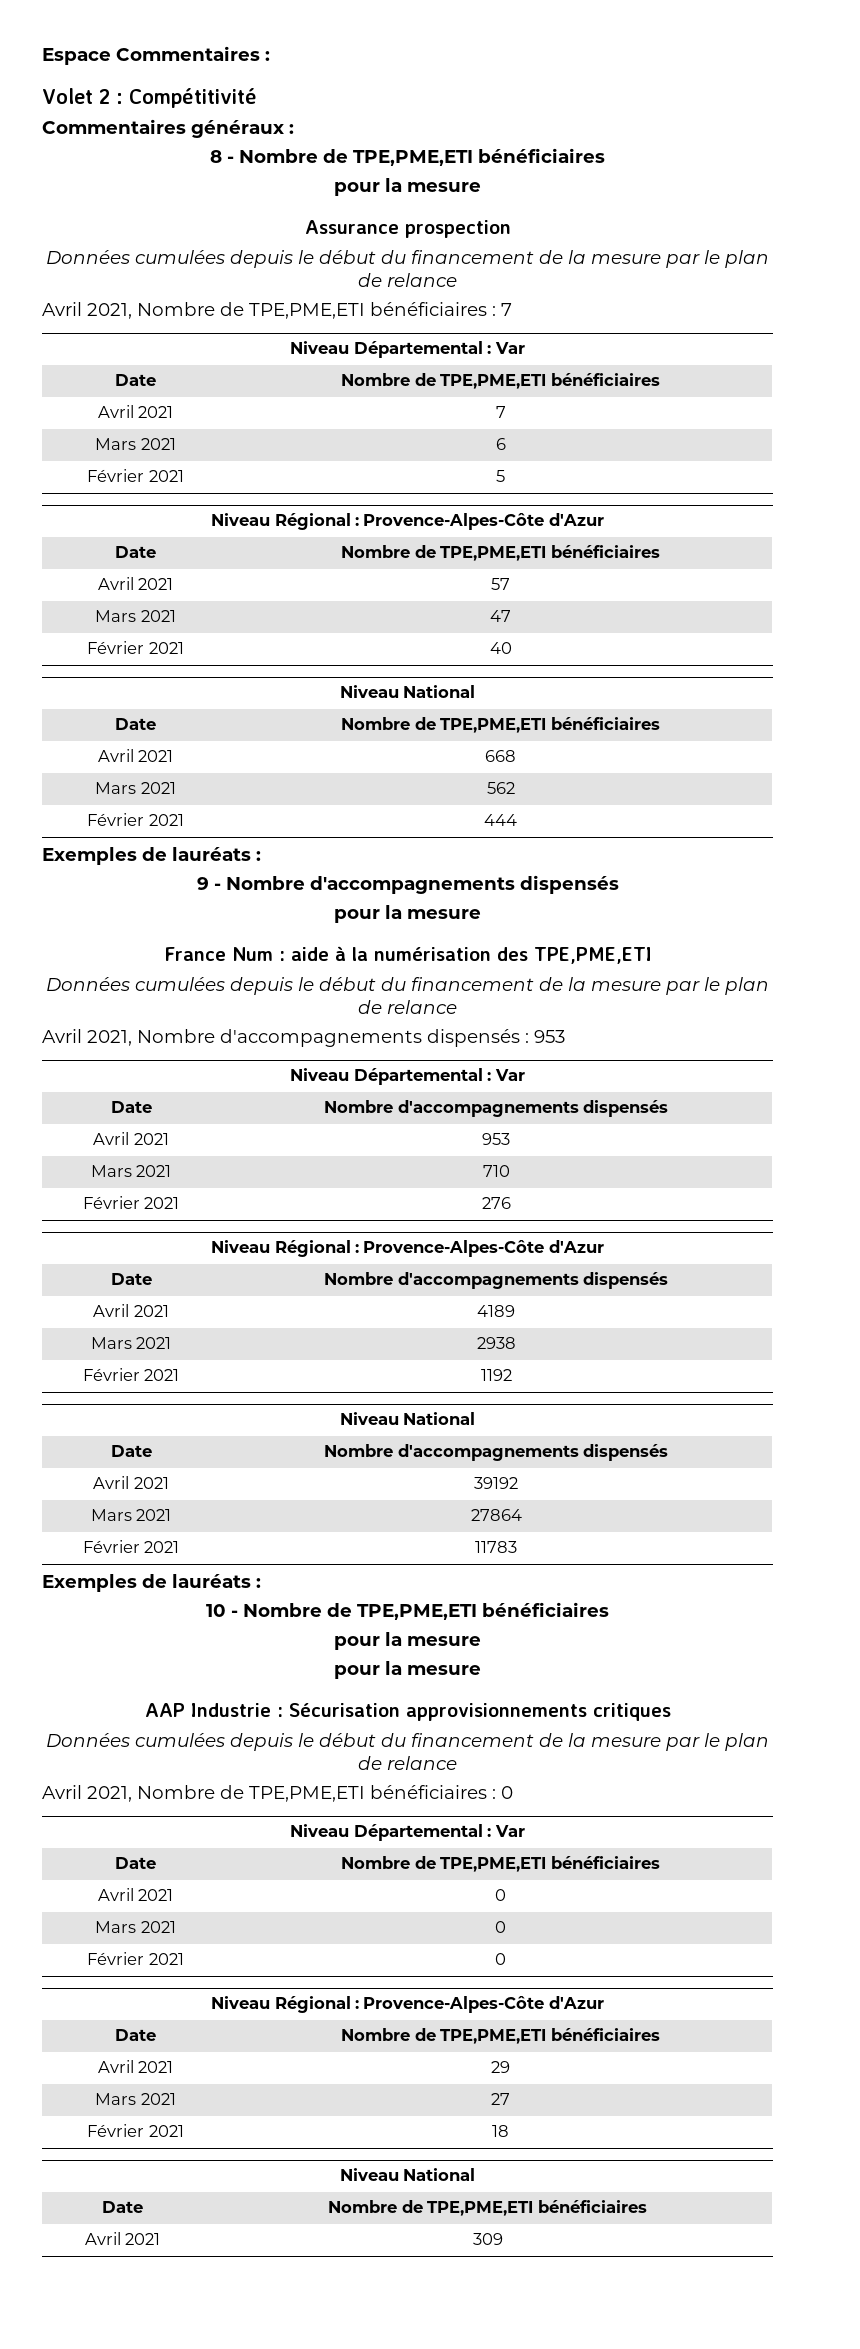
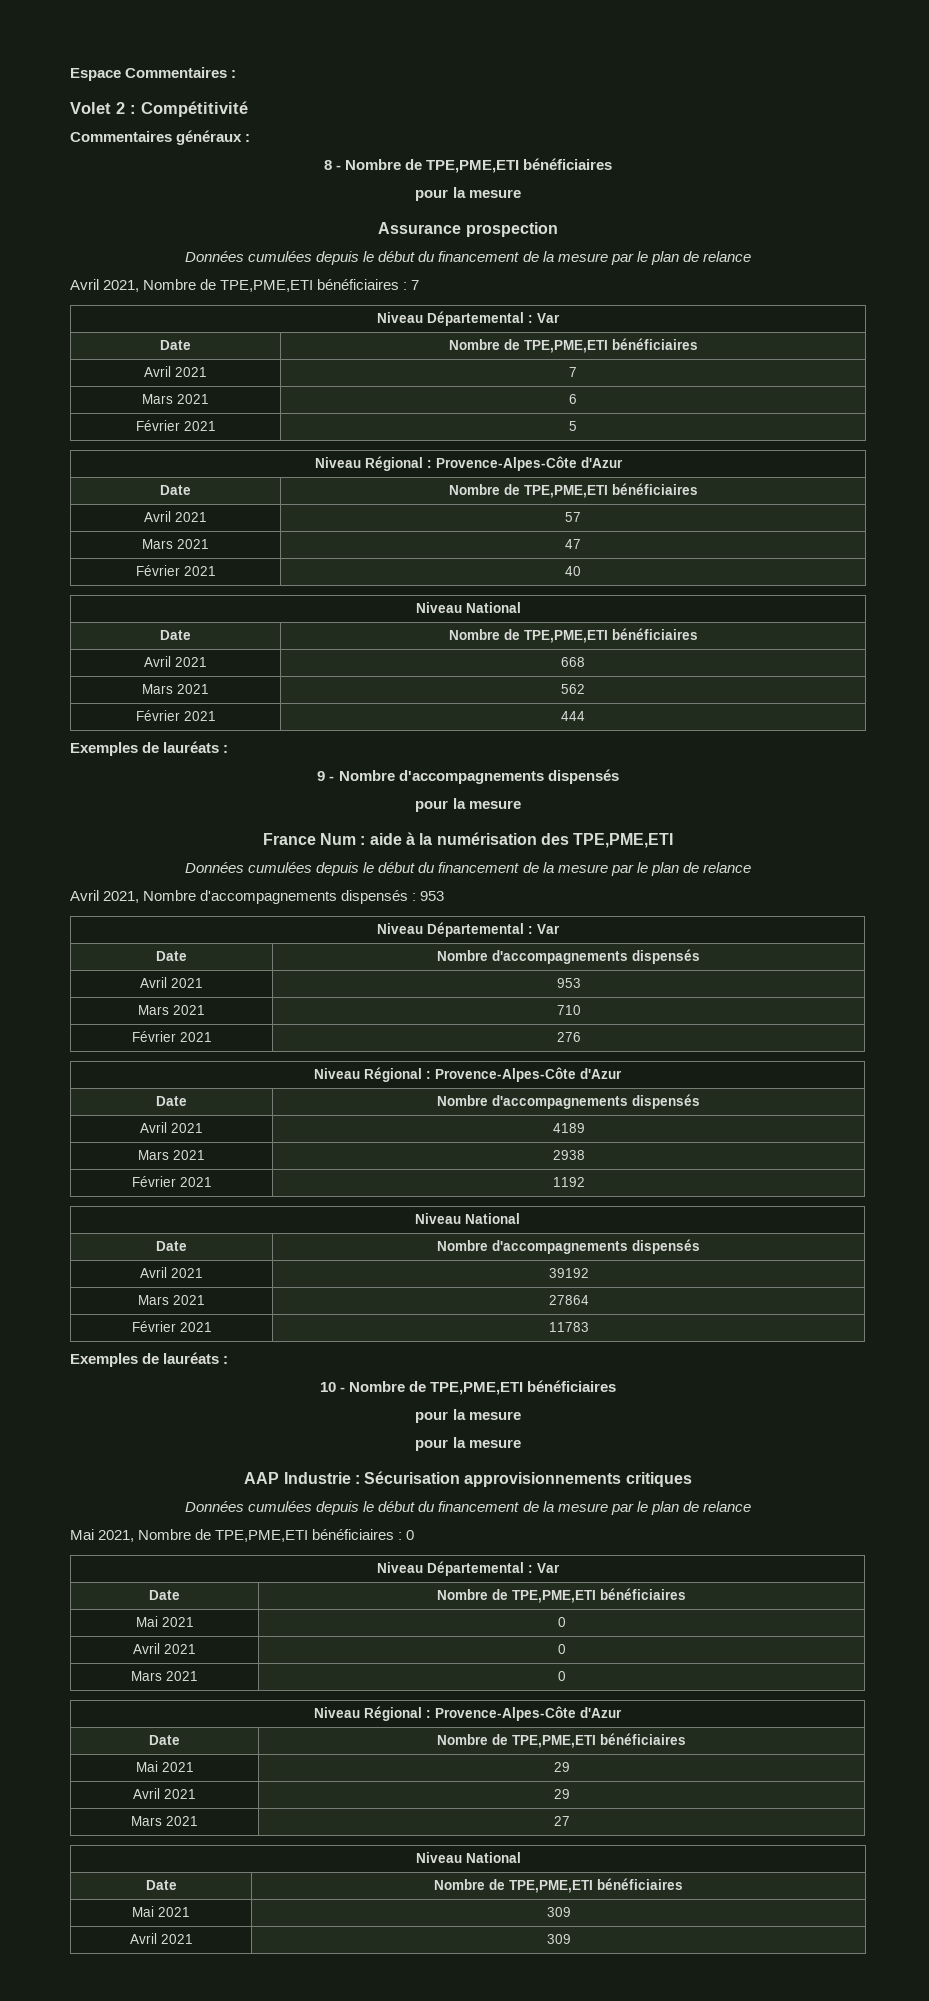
[42,1785,82,1799] Avril -> [70,1529,94,1540] Mai
(660, 1862) none -> [135,1616,194,1627] [557,1617,566,1627] // Mai 2021 | 0
[87,1952,184,1965] [495,1953,506,1965] // Février 2021 | 0 -> (566, 1676) none
(660, 2034) none -> [135,1761,194,1772] [553,1762,570,1772] // Mai 2021 | 29
[87,2124,184,2137] [492,2125,509,2137] [339,2168,476,2181] [102,2201,143,2213] [328,2200,647,2216] // Février 2021 | 18 // Niveau National // Date | Nombre de TPE,PME,ETI bénéficiaires -> [415,1852,521,1863] [145,1880,177,1890] [434,1878,683,1893] [132,1906,190,1917] [546,1907,571,1917] // Niveau National // Date | Nombre de TPE,PME,ETI bénéficiaires // Mai 2021 | 309

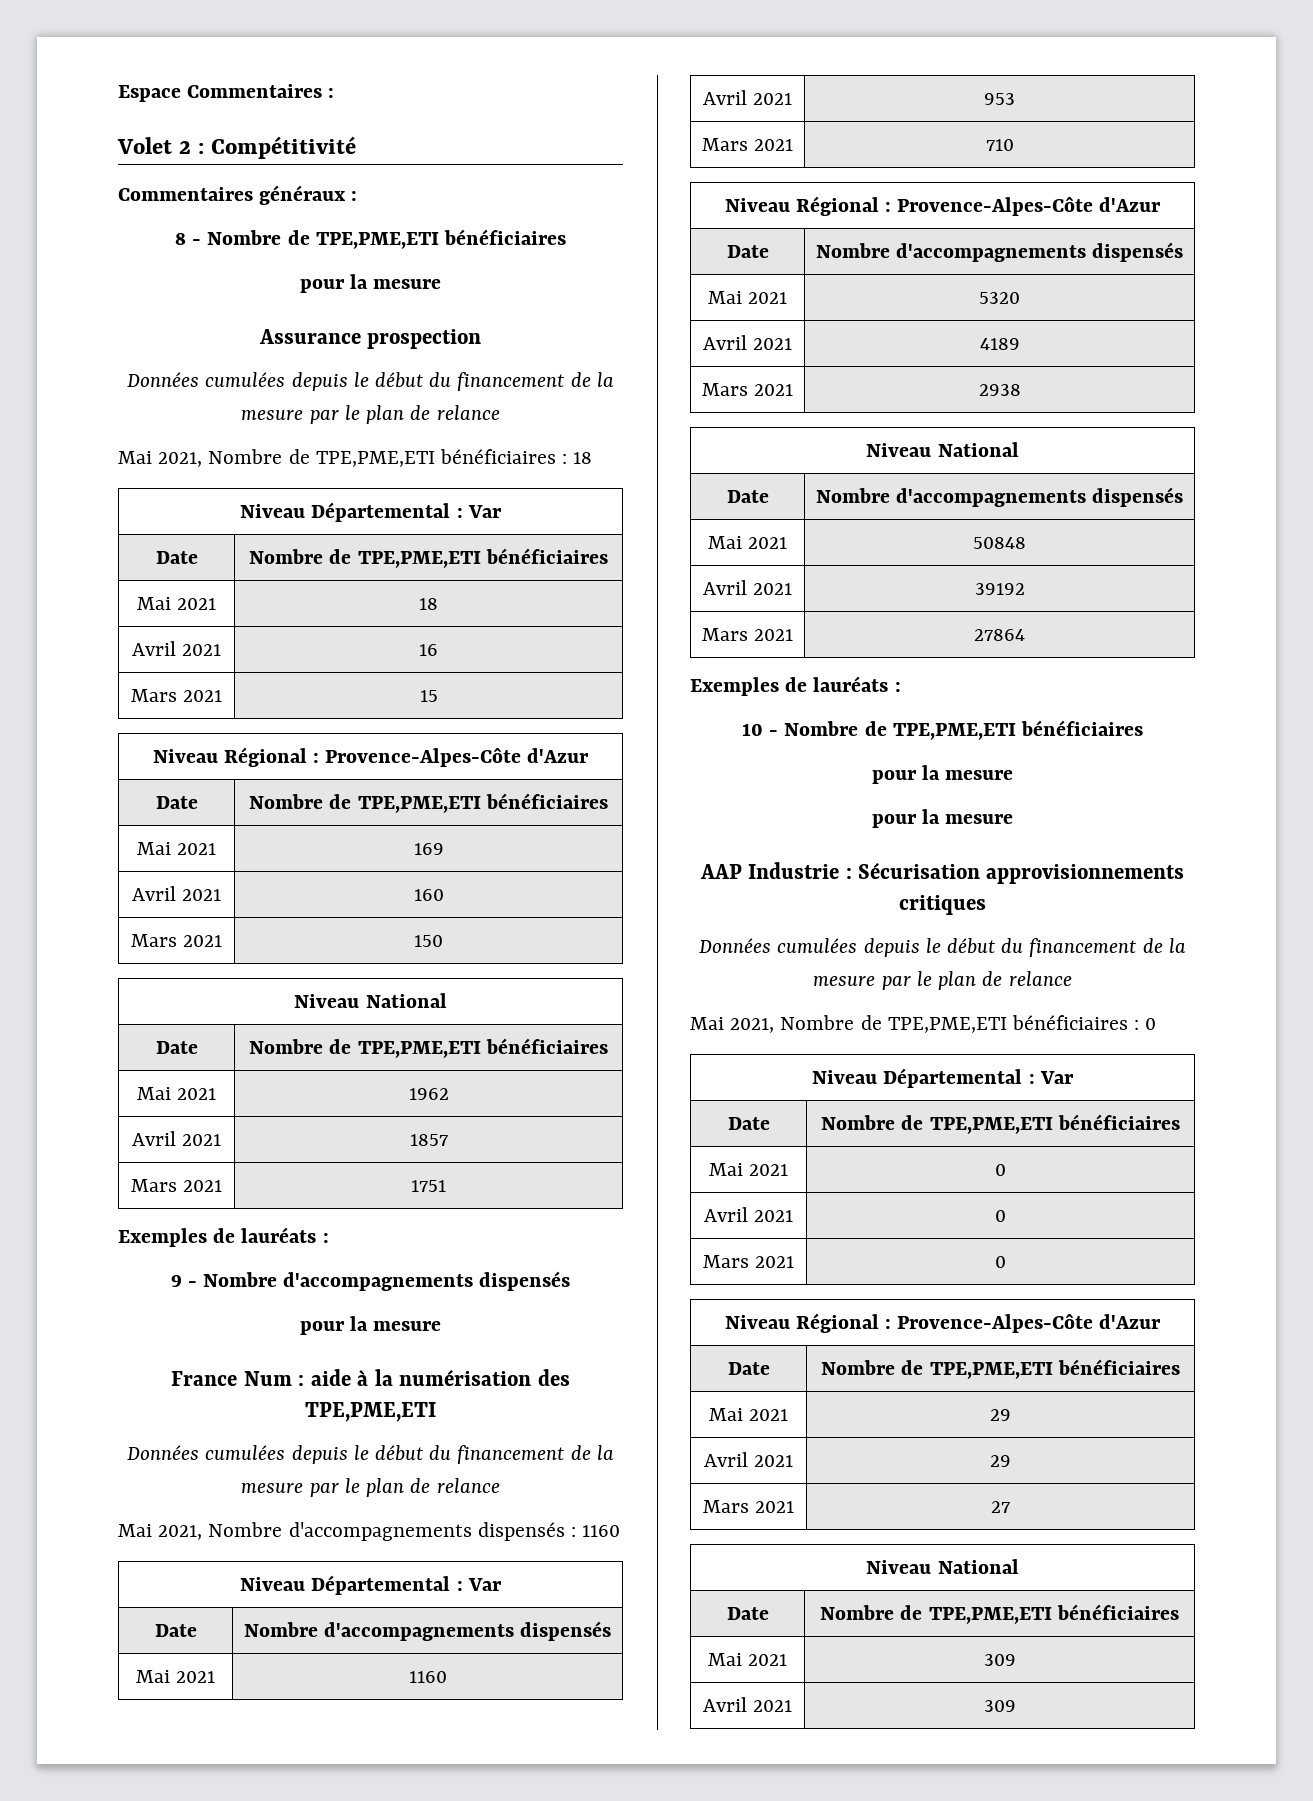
[70,279,420,292] [377,311,560,326] [160,340,191,350] [448,338,698,353] [144,366,207,377] [569,367,577,377] [142,394,209,404] [569,394,577,404] [135,420,216,431] [569,421,577,431] Avril 2021, Nombre de TPE,PME,ETI bénéficiaires : 7 // Niveau Départemental : Var // Date | Nombre de TPE,PME,ETI bénéficiaires // Avril 2021 | 7 // Mars 2021 | 6 // Février 2021 | 5 -> [118,449,593,467] [240,502,502,522] [155,551,198,564] [249,548,608,568] [136,597,217,610] [419,598,438,610] [131,641,222,656] [419,644,438,656] [130,689,223,702] [419,690,438,702] Mai 2021, Nombre de TPE,PME,ETI bénéficiaires : 18 // Niveau Départemental : Var // Date | Nombre de TPE,PME,ETI bénéficiaires // Mai 2021 | 18 // Avril 2021 | 16 // Mars 2021 | 15
[144,511,207,522] [565,512,581,522] [142,539,209,549] [565,539,581,549] [135,565,216,576] [565,566,581,576] [415,602,521,613] [160,630,191,640] [448,628,698,643] [144,656,207,667] [561,657,585,667] [142,684,209,694] [561,684,585,694] [135,710,216,721] [561,711,585,721] // Avril 2021 | 57 // Mars 2021 | 47 // Février 2021 | 40 // Niveau National // Date | Nombre de TPE,PME,ETI bénéficiaires // Avril 2021 | 668 // Mars 2021 | 562 // Février 2021 | 444 -> [136,842,217,855] [413,843,444,855] [131,886,222,901] [413,889,444,901] [130,934,223,947] [414,935,443,947] [294,993,447,1008] [155,1041,198,1054] [249,1038,608,1058] [136,1087,217,1100] [408,1088,449,1100] [131,1131,222,1146] [409,1134,448,1146] [130,1179,223,1192] [411,1180,446,1192] // Mai 2021 | 169 // Avril 2021 | 160 // Mars 2021 | 150 // Niveau National // Date | Nombre de TPE,PME,ETI bénéficiaires // Mai 2021 | 1962 // Avril 2021 | 1857 // Mars 2021 | 1751
[70,890,99,901] Avril -> [118,1524,152,1537] Mai
[420,891,445,901] 953 -> [582,1525,621,1537] 1160
(700, 956) none -> [135,1670,216,1683] [408,1671,447,1683] // Mai 2021 | 1160
[131,1031,212,1042] [556,1032,581,1042] // Février 2021 | 276 -> (1014, 145) none
(700, 1101) none -> [707,291,788,304] [979,292,1020,304] // Mai 2021 | 5320
[131,1176,212,1187] [552,1177,585,1187] // Février 2021 | 1192 -> (1021, 390) none
(700, 1246) none -> [707,536,788,549] [973,537,1026,549] // Mai 2021 | 50848
[131,1321,212,1332] [548,1322,589,1332] // Février 2021 | 11783 -> (1025, 635) none

